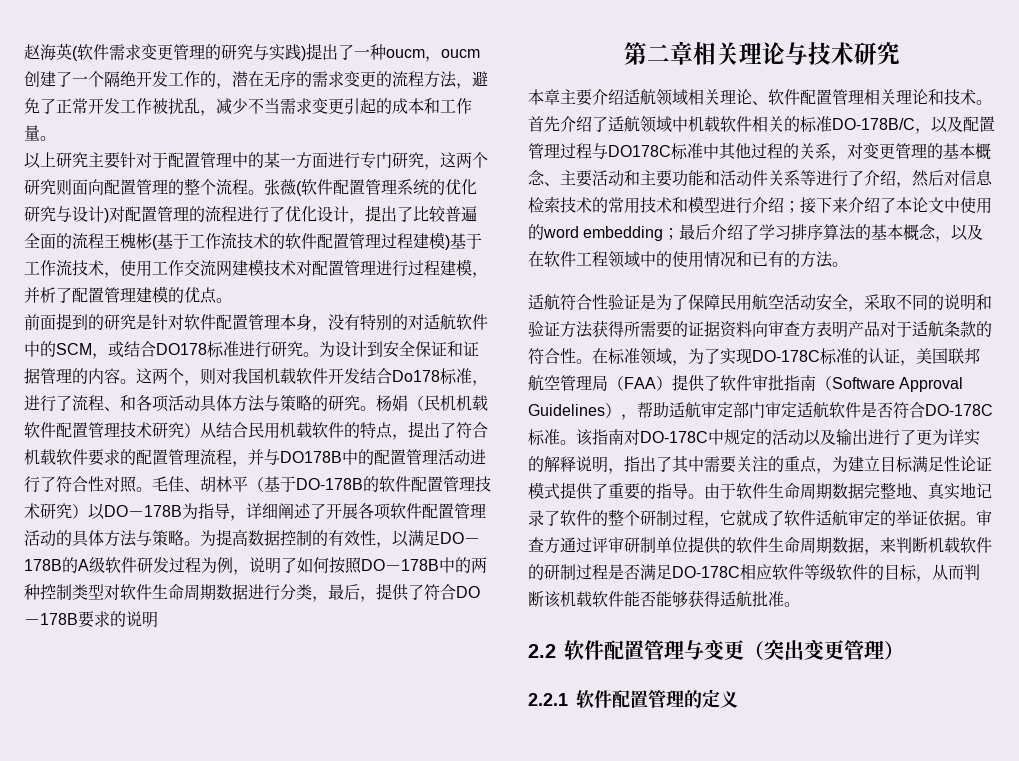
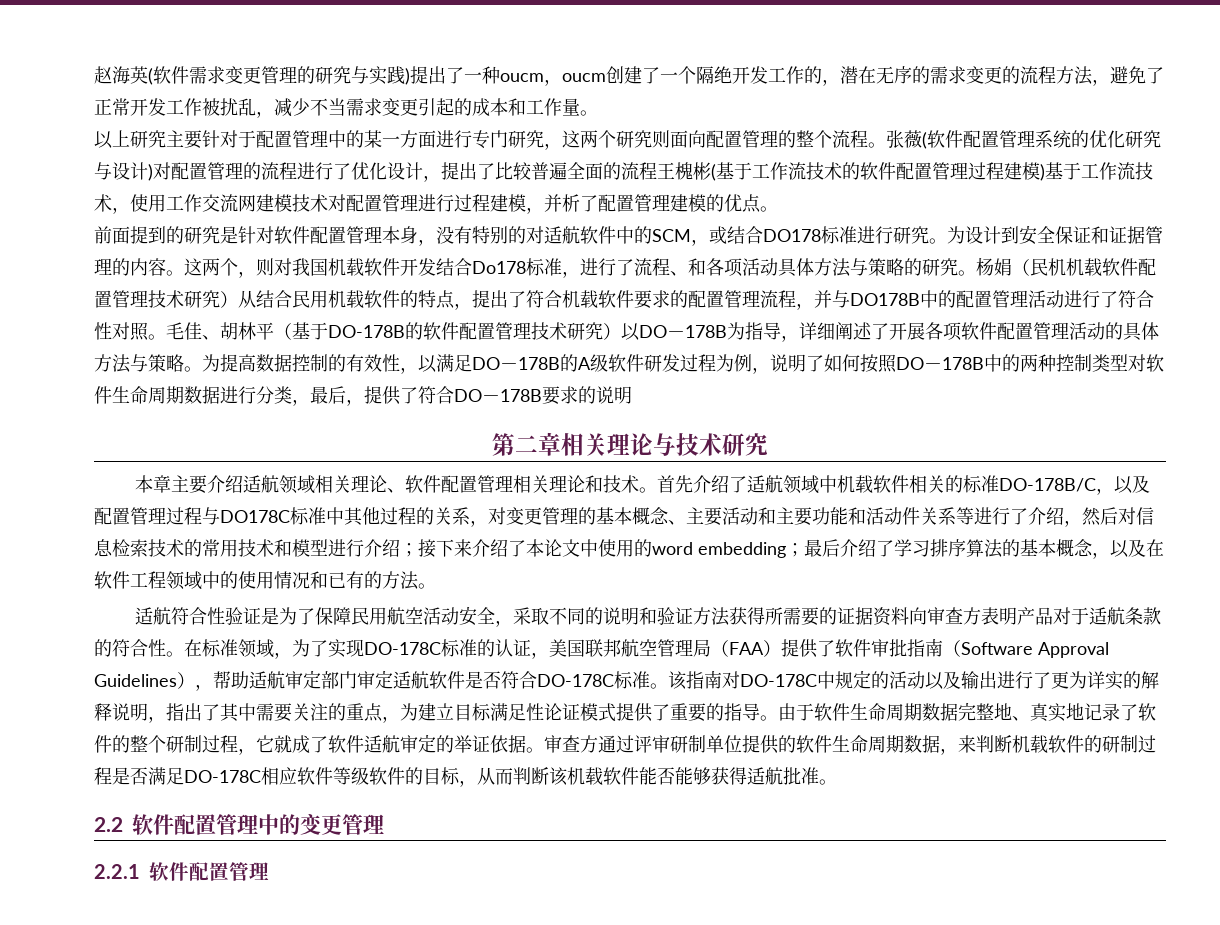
[684,639,904,660] 与变更（突出变更管理） -> [258,813,384,835] 中的变更管理
[684,689,738,708] 的定义 -> (269, 871) none

